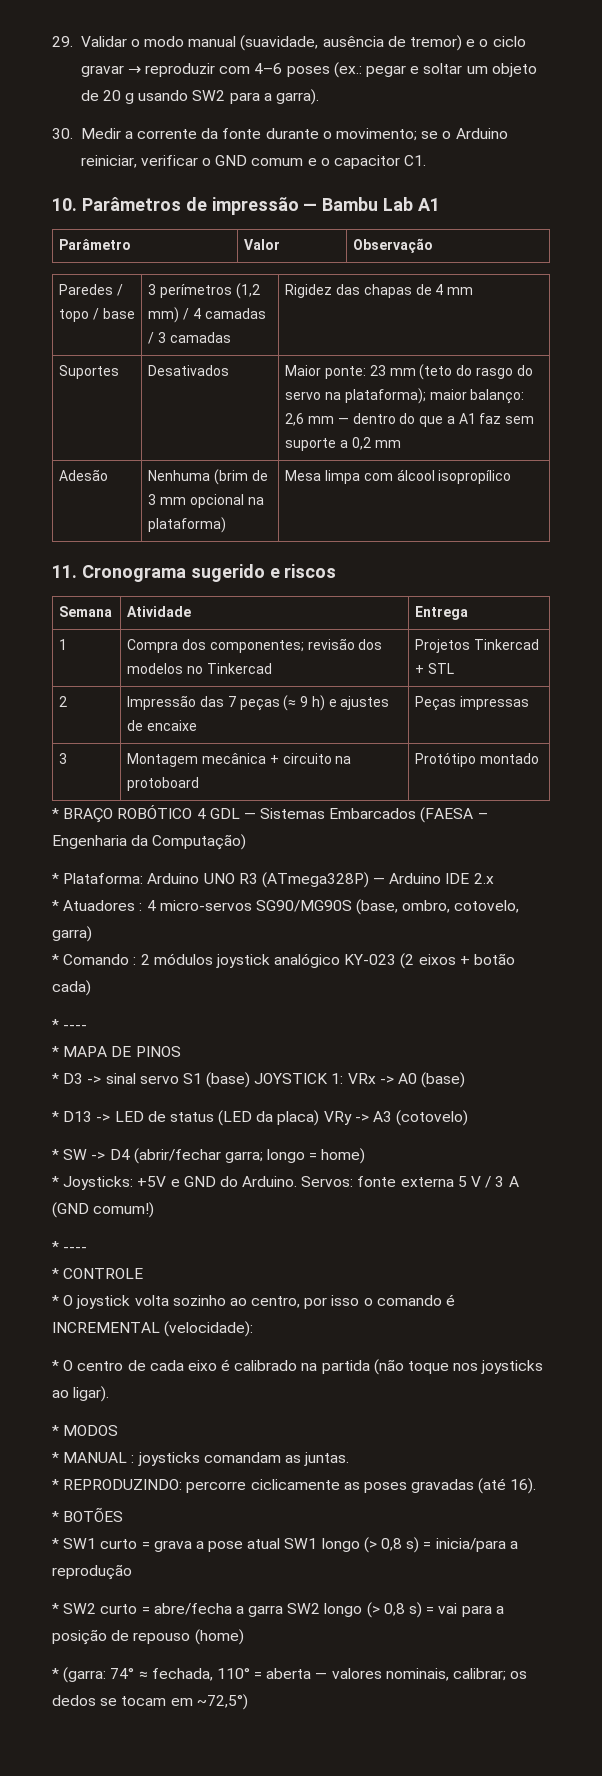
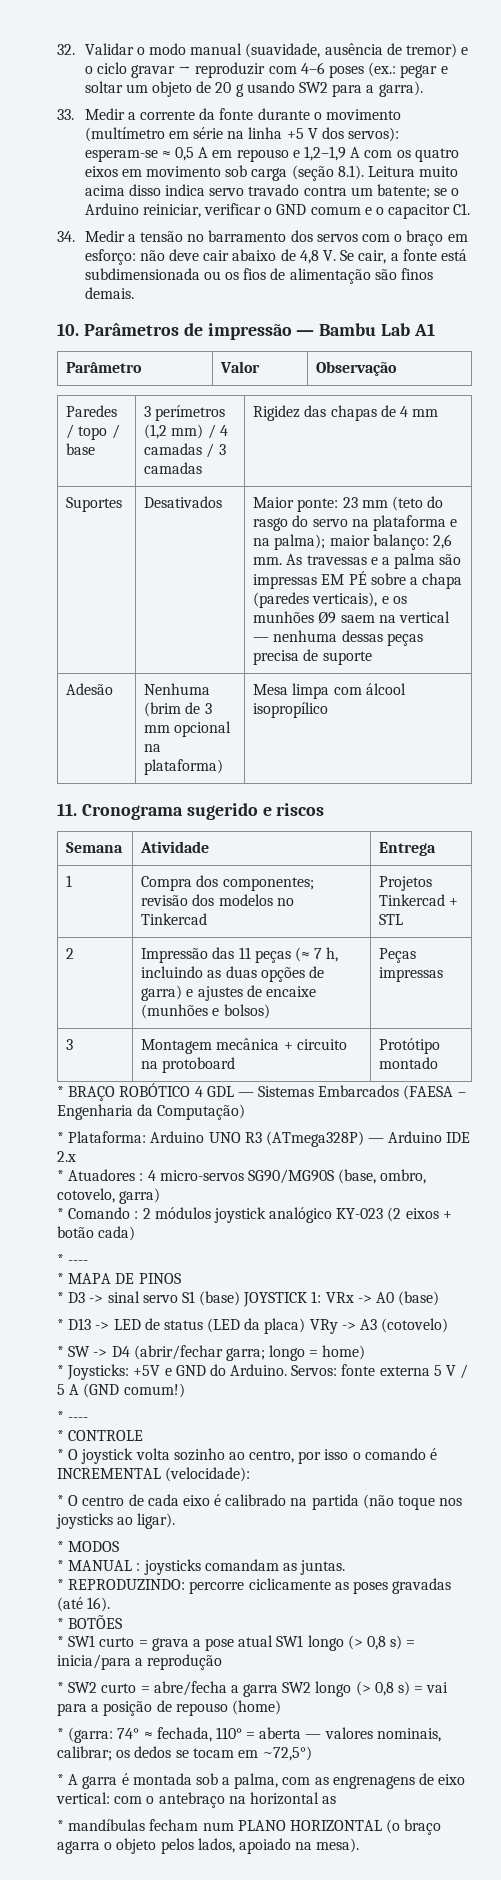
[52,36,73,47] 29. -> [57,44,75,55] 32.
[52,128,73,139] 30. -> [57,109,74,120] 33.
[336,128,418,141] movimento; -> [325,109,401,120] [84,127,400,142] [84,146,459,162] [84,165,459,181] [84,184,430,199] movimento (multímetro em série na linha +5 V dos servos): esperam-se ≈ 0,5 A em repouso e 1,2–1,9 A com os quatro eixos em movimento sob carga (seção 8.1). Leitura muito acima disso indica servo travado contra um batente;
(427, 160) none -> [57,230,468,246] [84,249,467,265] [84,268,433,284] [84,287,134,299] // 34. Medir a tensão no barramento dos servos com o braço em esforço: não deve cair abaixo de 4,8 V. Se cair, a fonte está subdimensionada ou os fios de alimentação são finos demais.
[344,388,525,404] [285,413,535,427] [285,437,401,451] plataforma); maior balanço: 2,6 mm — dentro do que a A1 faz sem suporte a 0,2 mm -> [372,515,458,531] [253,534,452,550] [253,553,462,569] [253,571,463,589] [253,592,407,608] [253,611,450,624] [253,630,423,646] [253,649,372,665] plataforma e na palma); maior balanço: 2,6 mm. As travessas e a palma são impressas EM PÉ sobre a chapa (paredes verticais), e os munhões Ø9 saem na vertical — nenhuma dessas peças precisa de suporte
[227,696,236,707] 7 -> [238,947,251,959] 11
[300,695,325,711] 9 h) -> [314,947,339,962] [141,966,324,982] [141,985,183,1001] 7 h, incluindo as duas opções de garra)
(197, 725) none -> [141,1004,270,1019] (munhões e bolsos)
[495,1176,505,1187] 3 -> [57,1384,65,1395] 5
(248, 1702) none -> [57,1773,466,1789] [56,1792,337,1808] [57,1819,442,1835] [57,1838,360,1854] // * A garra é montada sob a palma, com as engrenagens de eixo vertical: com o antebraço na horizontal as // * mandíbulas fecham num PLANO HORIZONTAL (o braço agarra o objeto pelos lados, apoiado na mesa).

